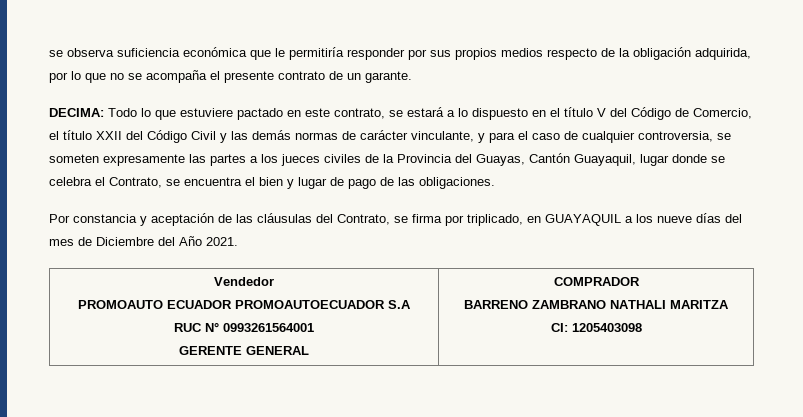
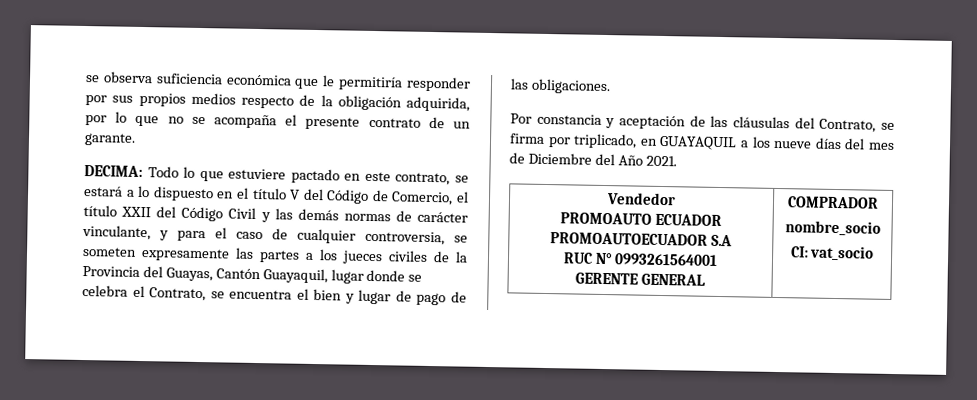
[464,300,729,309] BARRENO ZAMBRANO NATHALI MARITZA -> [784,220,881,236] nombre_socio
[571,323,642,332] 1205403098 -> [810,245,875,261] vat_socio

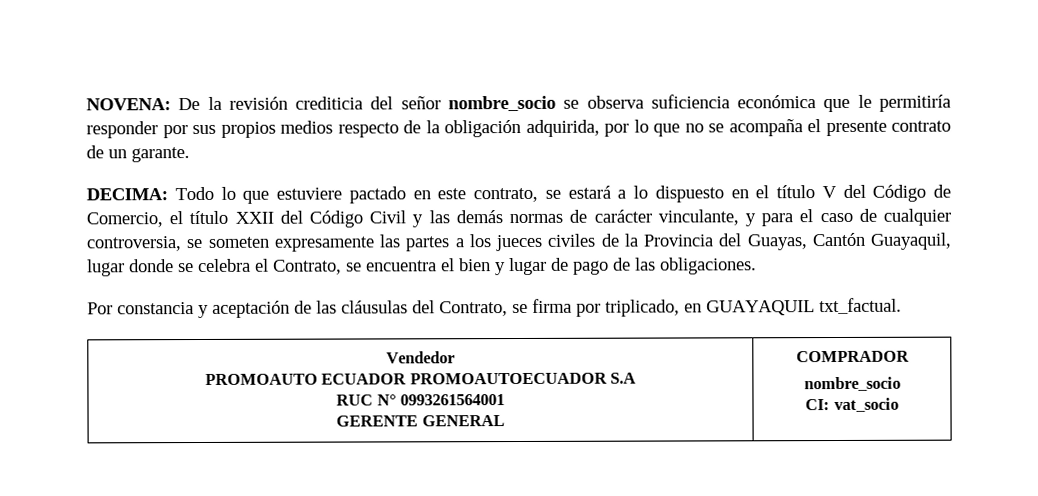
(85, 79) none -> [86,95,556,112] NOVENA: De la revisión crediticia del señor nombre_socio
[740,136,896,151] [509,152,677,167] a los nueve días del mes de Diciembre del Año 2021. -> [819,297,902,315] txt_factual.

